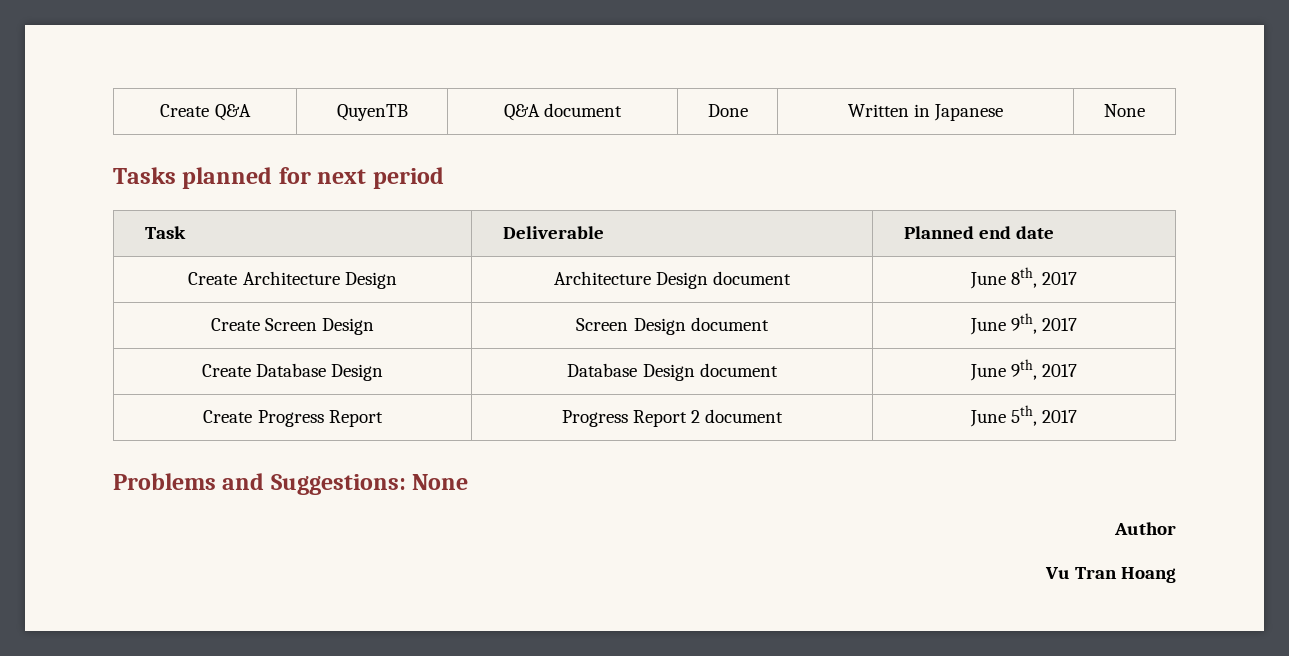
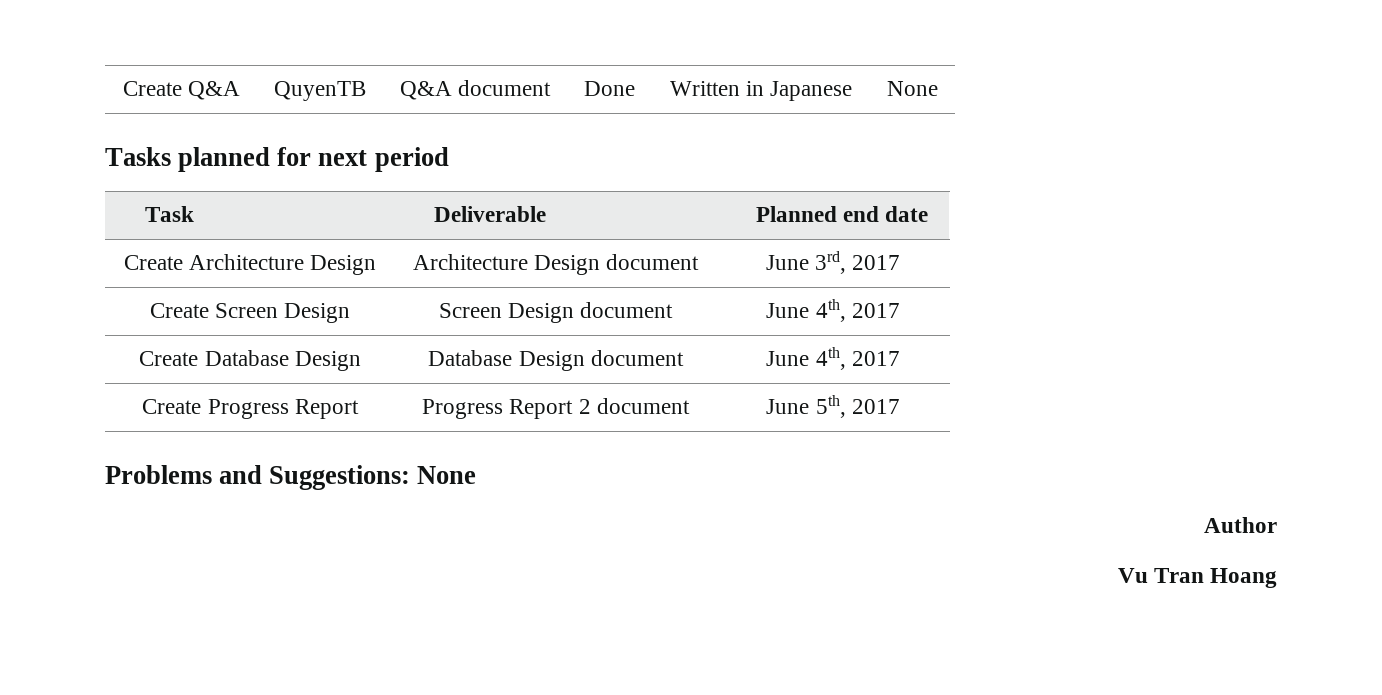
[1011,267,1037,288] 8th, -> [815,251,846,274] 3rd,
[1011,313,1037,334] 9th, -> [815,299,846,322] 4th,
[1011,359,1037,380] 9th, -> [815,347,846,370] 4th,

